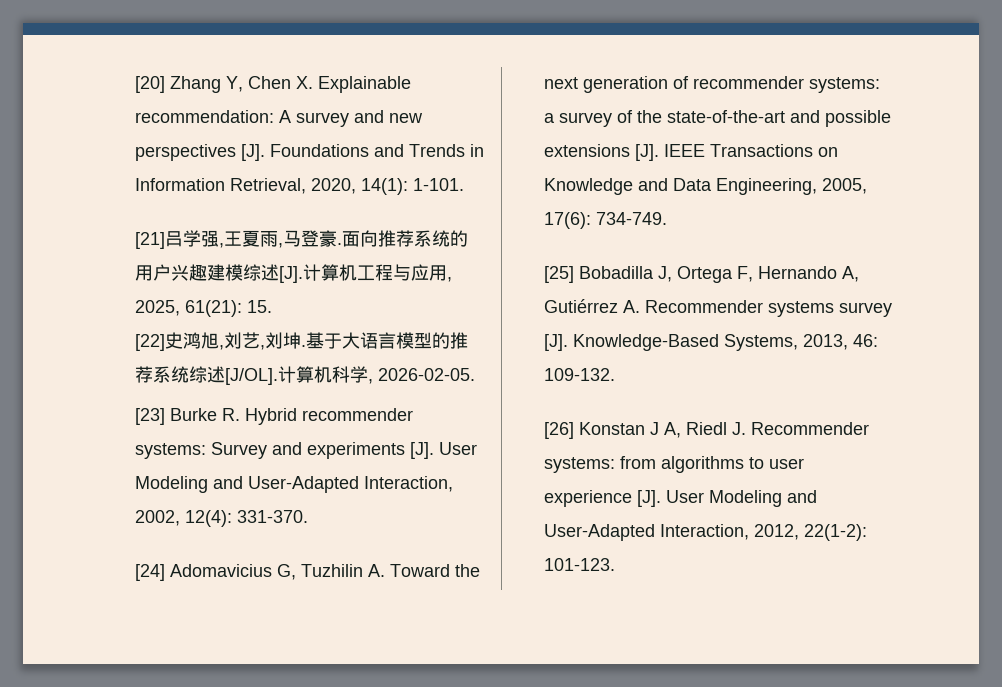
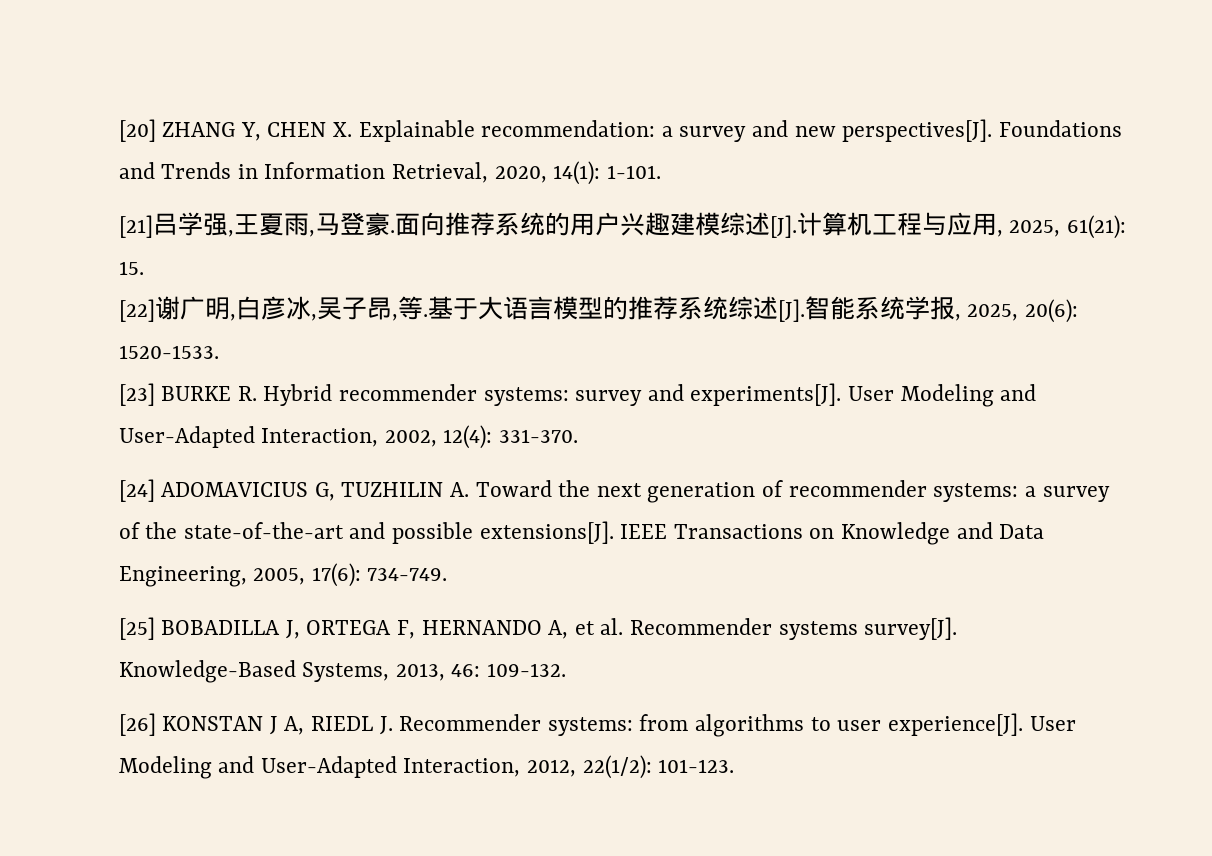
[170,76,292,93] Zhang Y, Chen -> [162,122,327,141] ZHANG Y, CHEN
[279,110,292,123] A -> [661,126,673,137] a
[135,144,266,161] perspectives [J]. -> [842,119,993,142] perspectives[J].
[165,332,302,350] 史鸿旭,刘艺,刘坤 -> [154,296,423,321] 谢广明,白彦冰,吴子昂,等
[225,366,476,385] [J/OL].计算机科学, 2026-02-05. -> [777,296,1078,323] [118,345,219,359] [J].智能系统学报, 2025, 20(6): 1520-1533.
[170,408,218,421] Burke -> [161,386,232,401] BURKE
[211,442,435,459] Survey and experiments [J]. -> [575,383,842,406] survey and experiments[J].
[170,564,364,580] Adomavicius G, Tuzhilin -> [161,482,444,501] ADOMAVICIUS G, TUZHILIN
[544,144,660,161] extensions [J]. -> [479,521,614,544] extensions[J].
[579,266,860,283] [544,299,893,317] [544,334,569,351] Bobadilla J, Ortega F, Hernando A, Gutiérrez A. Recommender systems survey [J]. -> [161,617,958,640] BOBADILLA J, ORTEGA F, HERNANDO A, et al. Recommender systems survey[J].
[579,422,646,435] Konstan -> [162,716,264,731] KONSTAN
[686,422,728,435] Riedl -> [311,716,374,731] RIEDL
[544,490,662,507] experience [J]. -> [887,713,1023,736] experience[J].
[804,524,868,541] 22(1-2): -> [582,755,652,779] 22(1/2):

